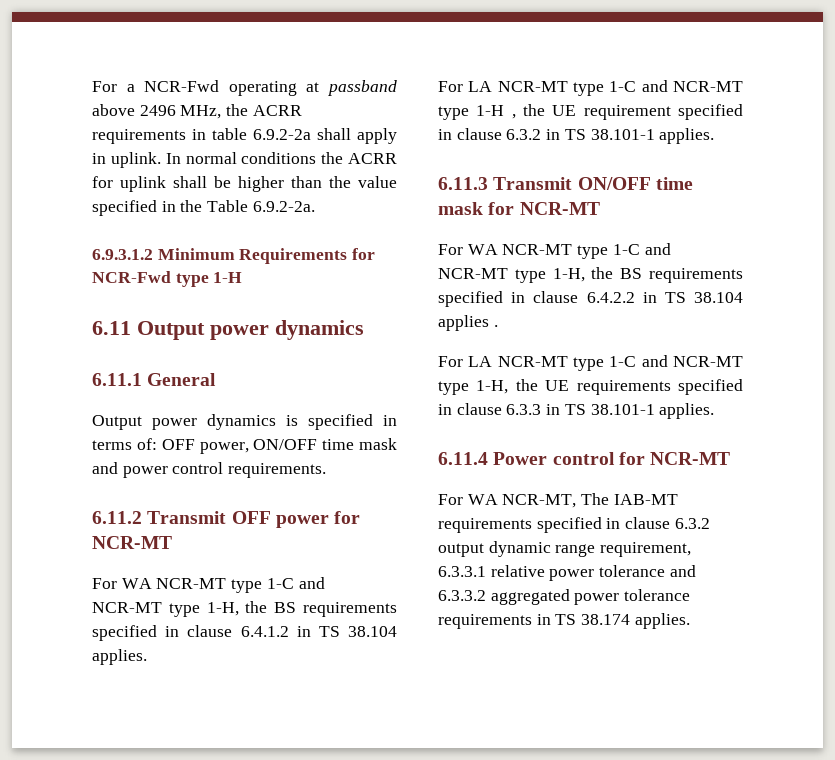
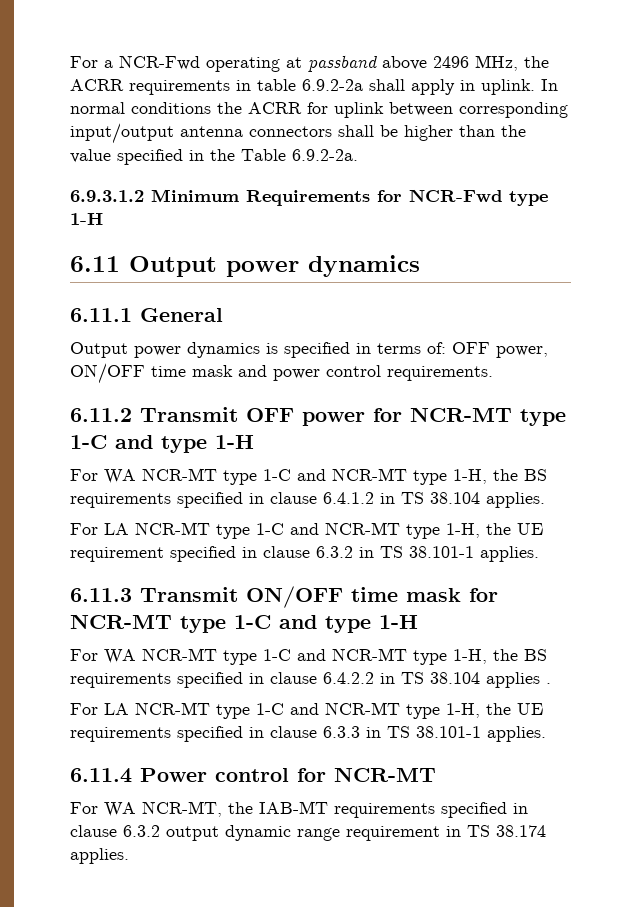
(166, 184) none -> [389,102,568,118] [70,123,332,144] between corresponding input/output antenna connectors
(172, 542) none -> [520,409,566,426] [70,435,254,453] type 1-C and type 1-H
[476,105,516,119] 1-H , -> [446,523,480,538] 1-H,
(600, 208) none -> [180,615,418,633] type 1-C and type 1-H
[581,493,610,505] The -> [228,802,253,814] the
[600,542,692,557] [438,565,696,581] [438,589,691,605] [438,614,532,629] requirement, 6.3.3.1 relative power tolerance and 6.3.3.2 aggregated power tolerance requirements -> [346,826,440,841] requirement

